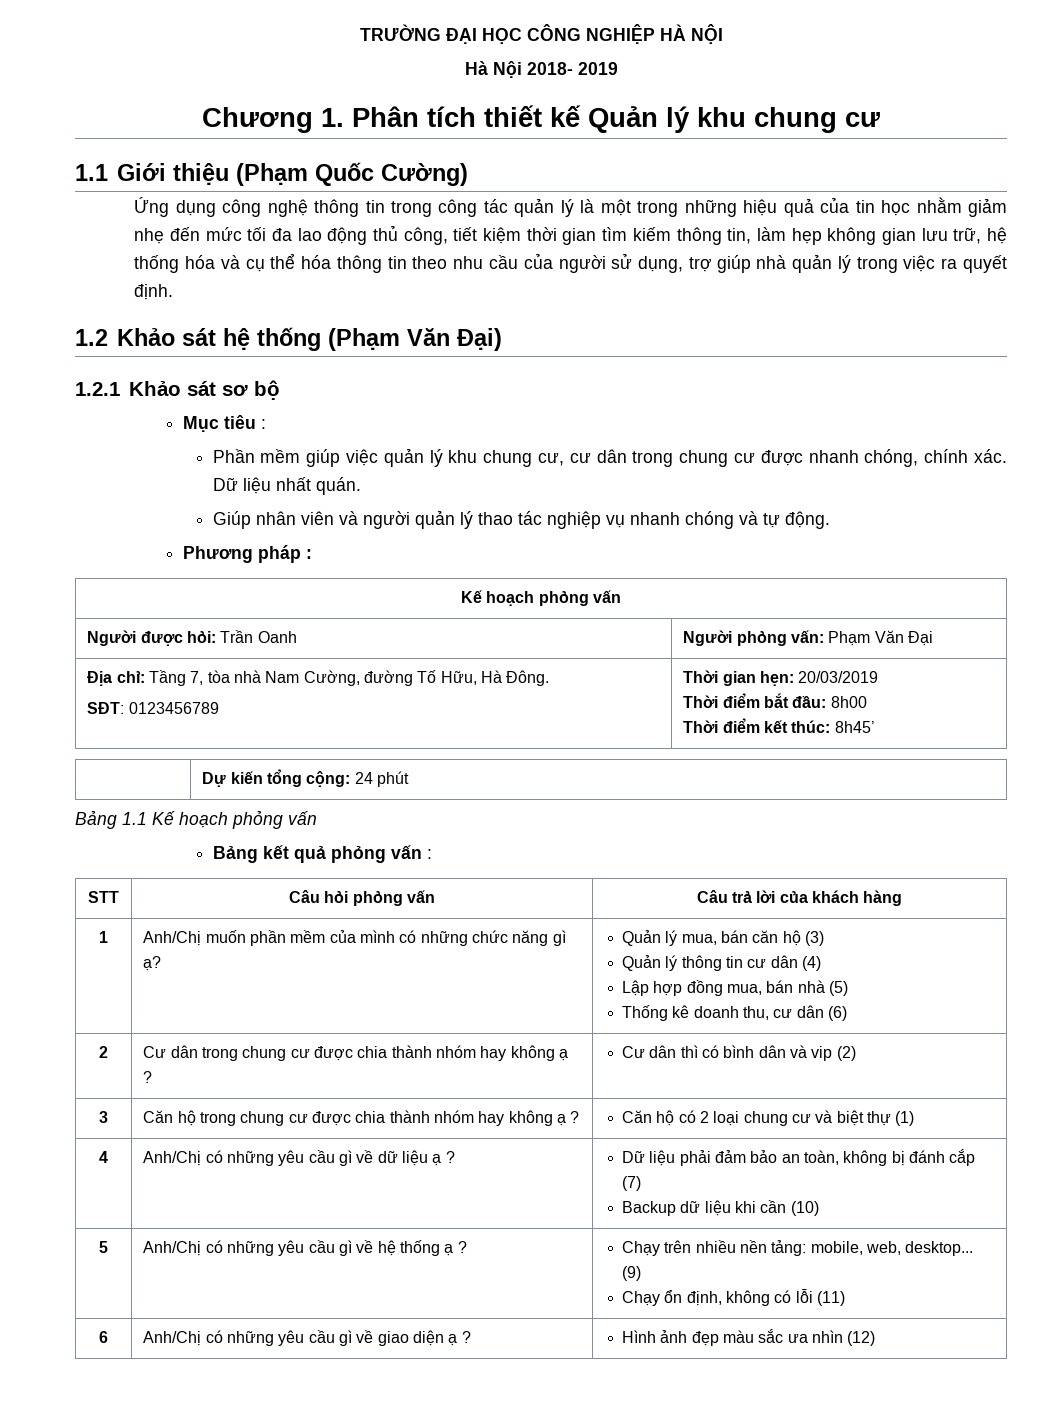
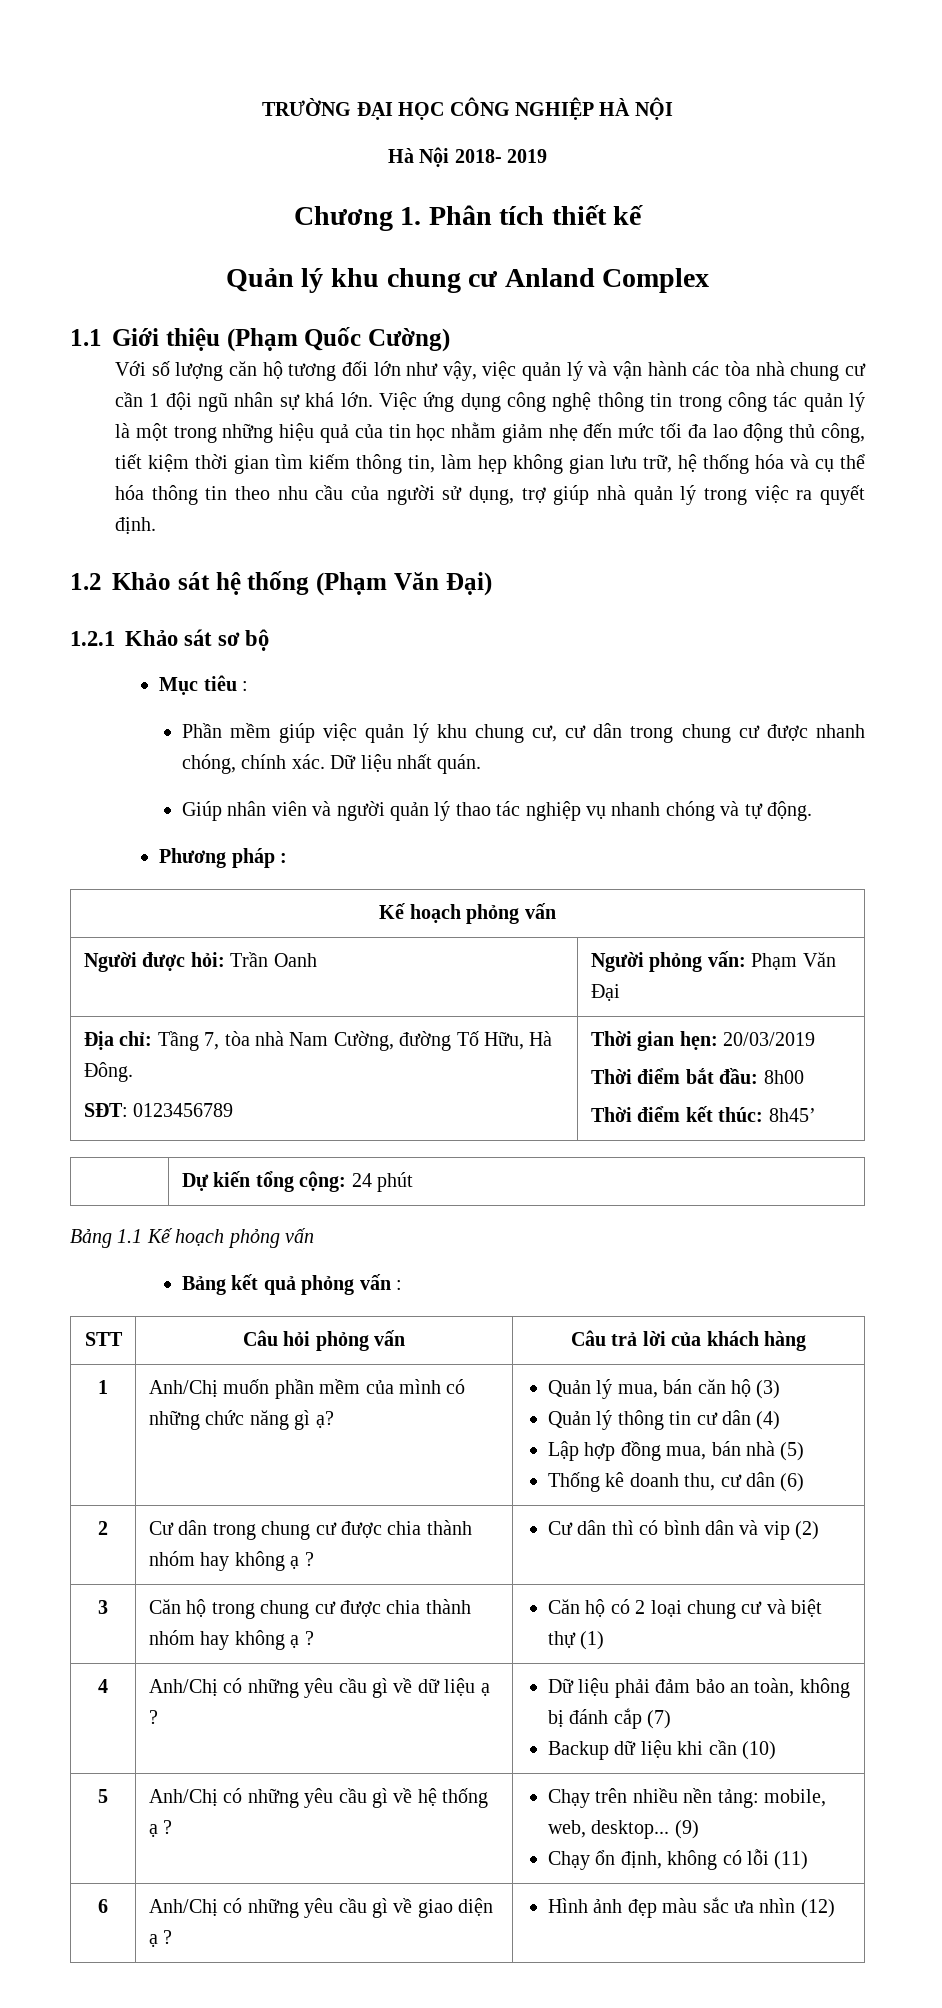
(581, 116) none -> (644, 215) //
(880, 119) none -> [504,268,710,293] Anland Complex
[134,197,170,217] Ứng -> [114,361,866,381] [114,392,455,412] Với số lượng căn hộ tương đối lớn như vậy, việc quản lý và vận hành các tòa nhà chung cư cần 1 đội ngũ nhân sự khá lớn. Việc ứng

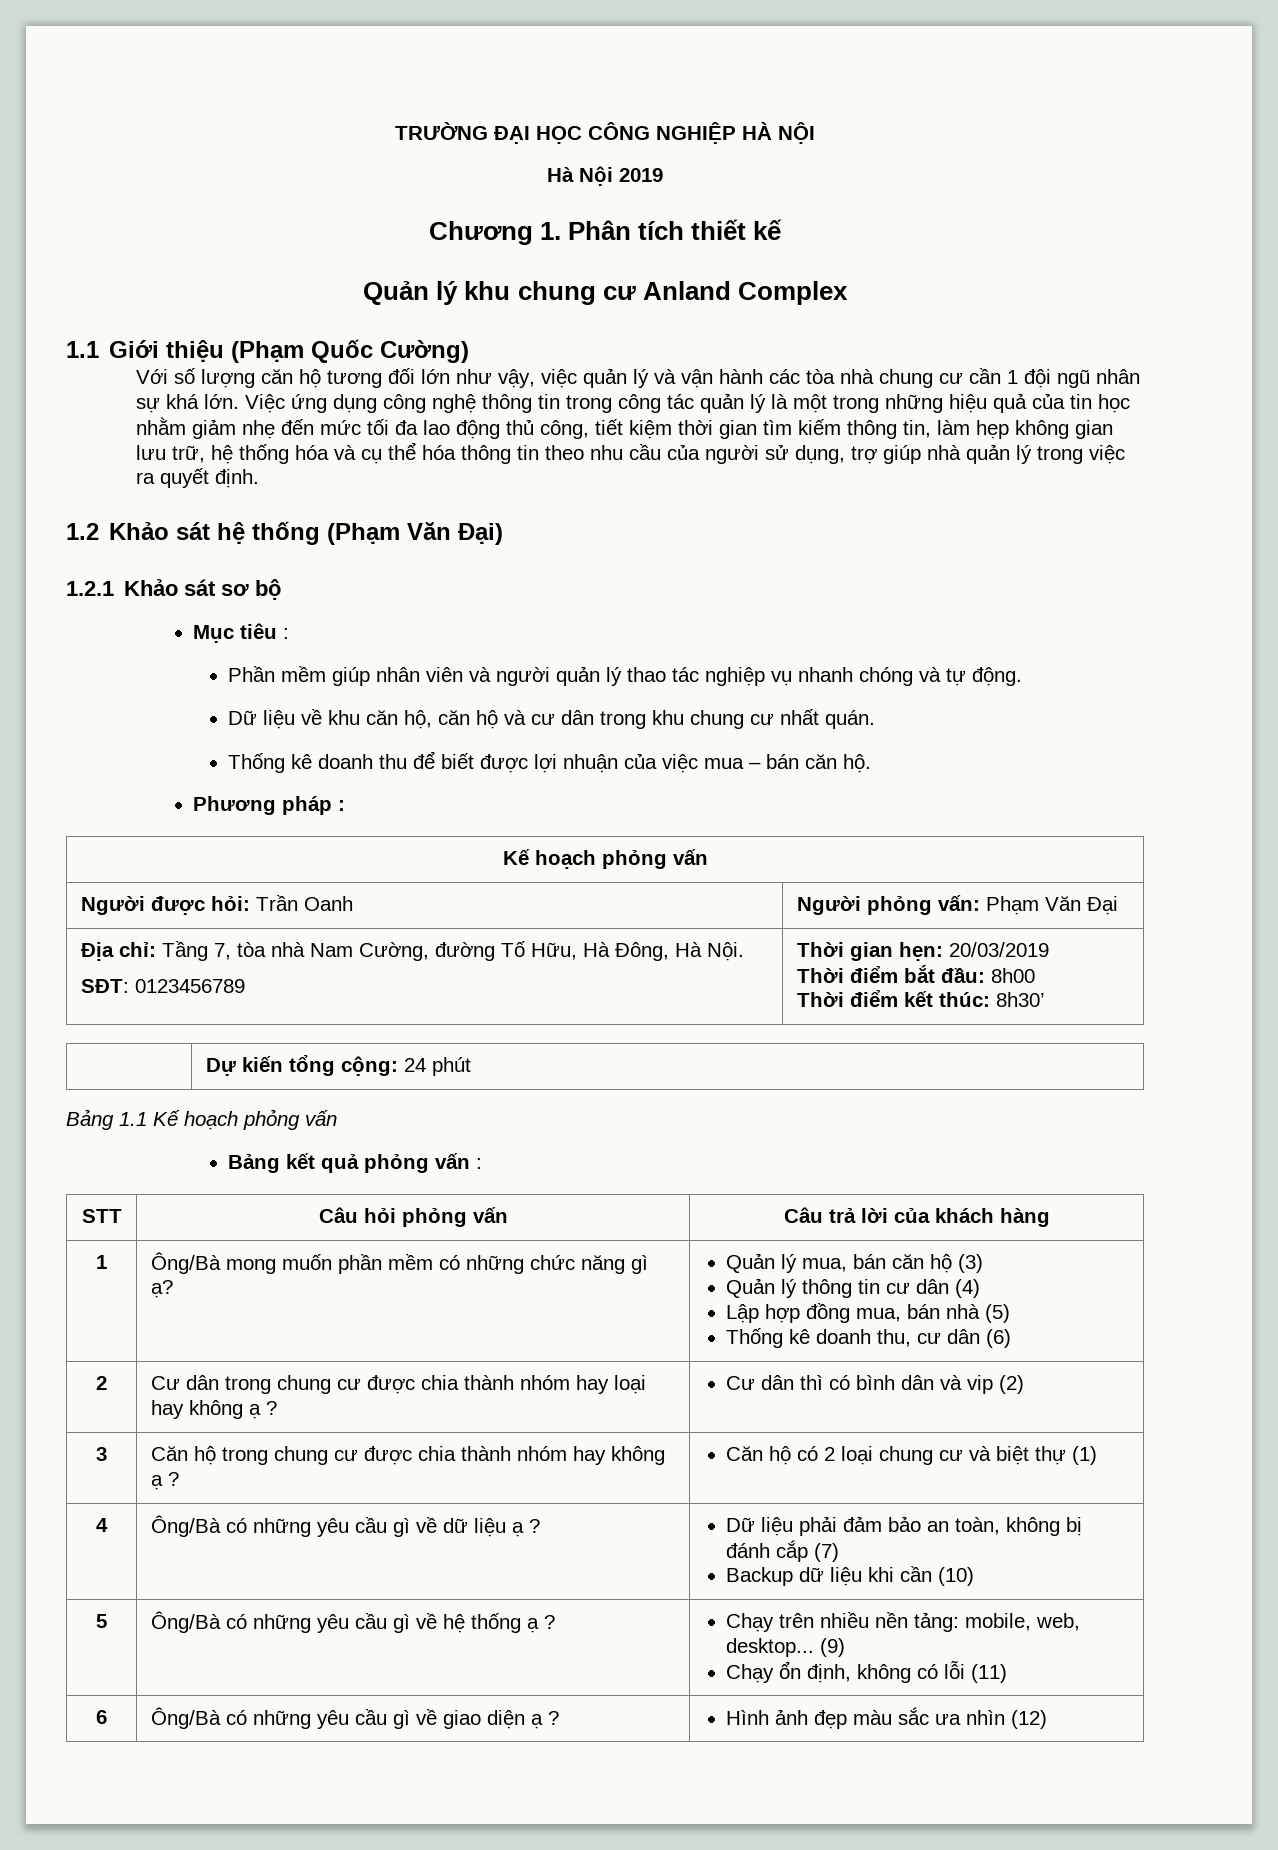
[454,149,502,163] 2018- -> (613, 176) none
[323,723,865,743] [181,754,482,774] [181,801,222,821] việc quản lý khu chung cư, cư dân trong chung cư được nhanh chóng, chính xác. Dữ liệu nhất quán. // Giúp -> (371, 676) none
(812, 811) none -> [228,709,876,729] [228,751,872,773] // Dữ liệu về khu căn hộ, căn hộ và cư dân trong khu chung cư nhất quán. // Thống kê doanh thu để biết được lợi nhuận của việc mua – bán căn hộ.
[83,1062,133,1082] Đông. -> [614,942,744,961] Đông, Hà Nội.
[768,1108,816,1122] 8h45’ -> [995,992,1045,1007] 8h30’
[148,1380,218,1397] Anh/Chị -> [150,1252,276,1274] Ông/Bà mong
[365,1379,441,1394] của mình -> (433, 1262) none
(230, 1561) none -> [613,1375,646,1394] [150,1400,184,1419] loại hay
[148,1679,218,1696] Anh/Chị -> [150,1515,221,1537] Ông/Bà
[148,1789,218,1806] Anh/Chị -> [150,1611,221,1633] Ông/Bà
[148,1899,218,1916] Anh/Chị -> [150,1707,221,1729] Ông/Bà

